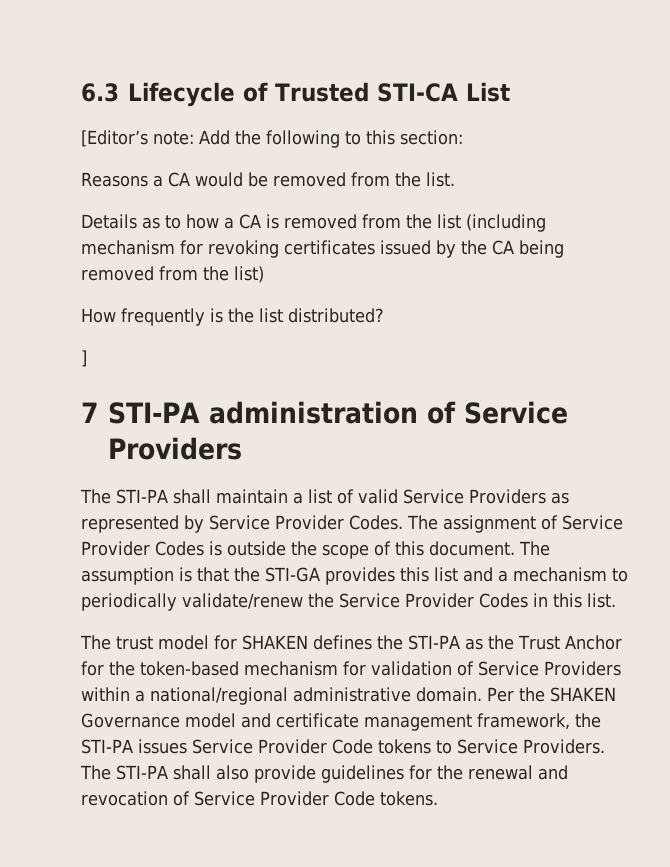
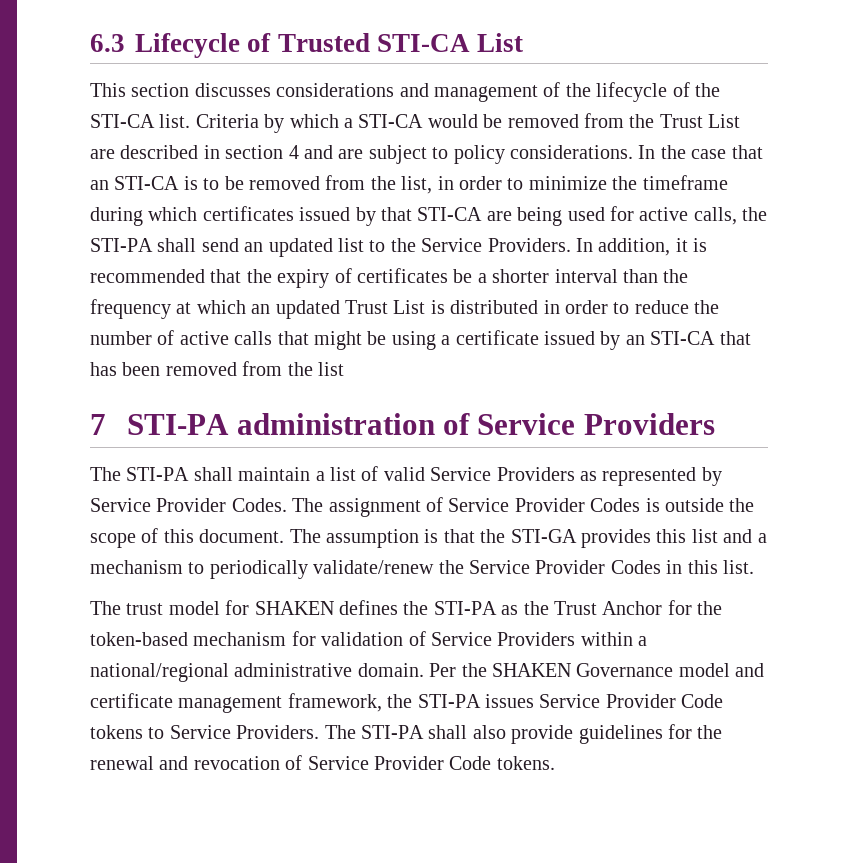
[81,130,463,148] [81,172,190,187] [Editor’s note: Add the following to this section: // Reasons a CA -> [90,82,720,102] [90,114,424,133] This section discusses considerations and management of the lifecycle of the STI-CA list. Criteria by which a STI-CA
[425,172,455,187] [81,214,546,232] [81,240,564,258] [81,266,264,283] [81,308,384,326] [81,350,87,367] list. // Details as to how a CA is removed from the list (including mechanism for revoking certificates issued by the CA being removed from the list) // How frequently is the list distributed? // ] -> [659,114,741,128] [90,145,763,164] [90,175,728,194] [90,206,768,226] [90,238,708,257] [90,268,689,288] [90,299,720,319] [90,330,751,350] [90,361,344,376] Trust List are described in section 4 and are subject to policy considerations. In the case that an STI-CA is to be removed from the list, in order to minimize the timeframe during which certificates issued by that STI-CA are being used for active calls, the STI-PA shall send an updated list to the Service Providers. In addition, it is recommended that the expiry of certificates be a shorter interval than the frequency at which an updated Trust List is distributed in order to reduce the number of active calls that might be using a certificate issued by an STI-CA that has been removed from the list

